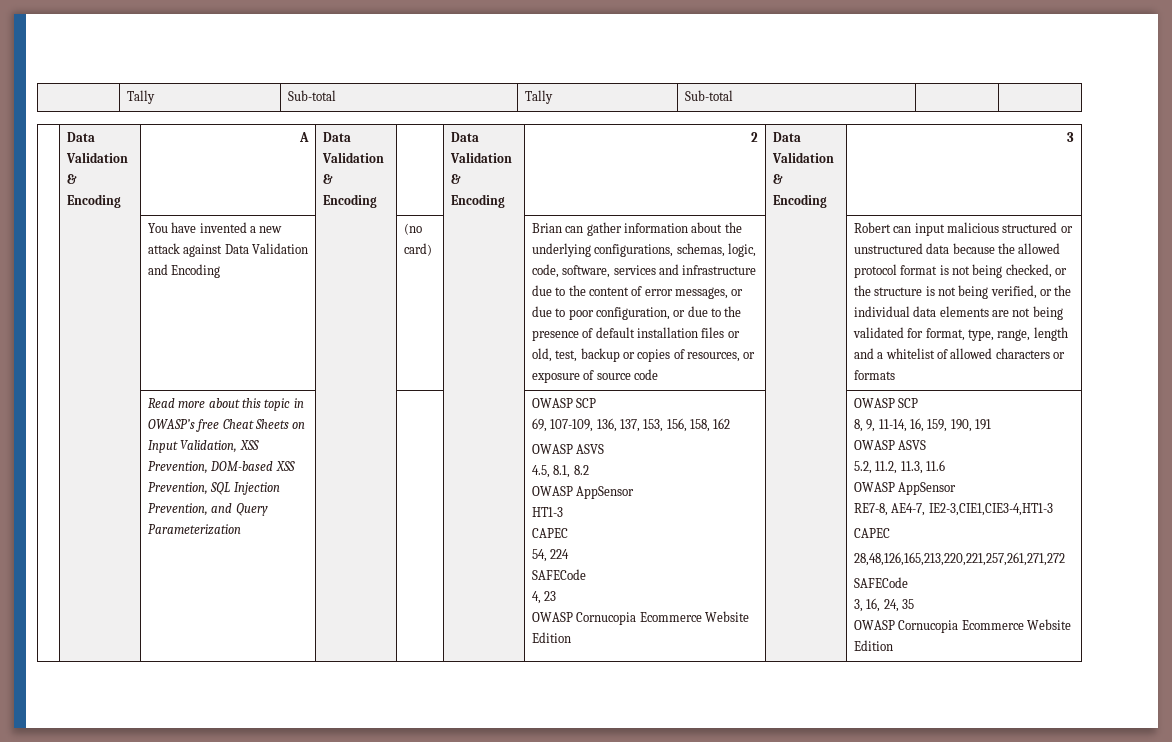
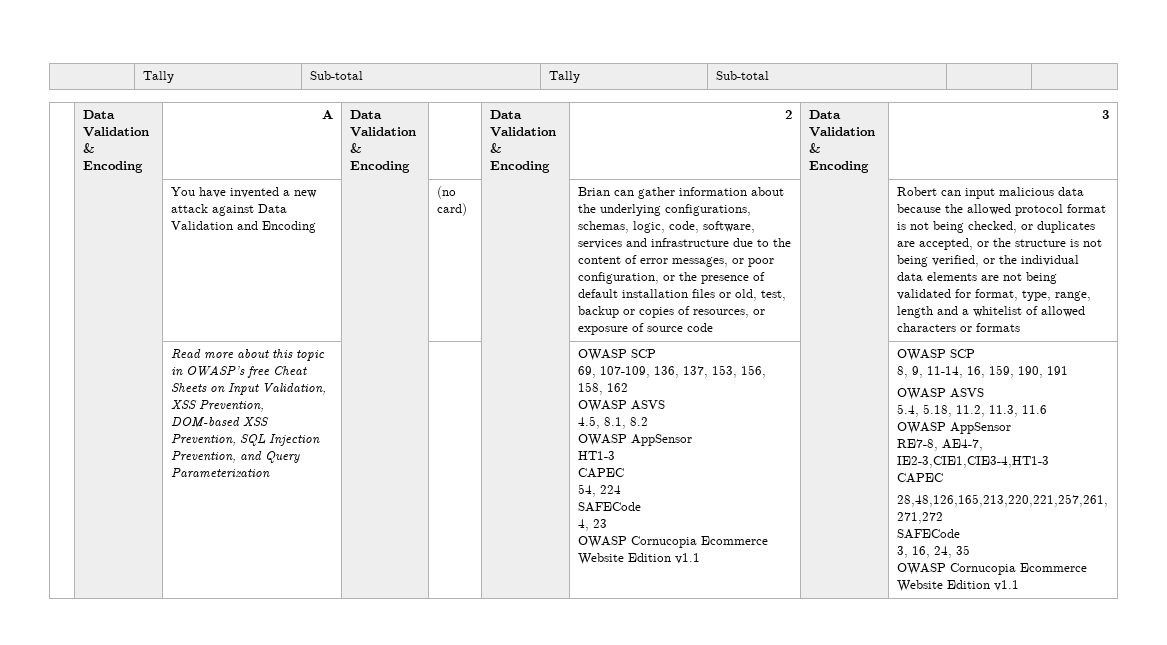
[531,306,566,317] due to -> (745, 261) none
[687,306,722,317] due to -> (676, 278) none
[1002,222,1073,233] [853,243,923,254] structured or unstructured -> (1055, 191) none
(1068, 271) none -> [1037,221,1096,233] [897,238,990,250] duplicates are accepted, or
(571, 637) none -> [675,553,701,564] v1.1
[853,461,872,474] 5.2, -> [897,404,953,417] 5.4, 5.18,
(893, 645) none -> [994,580,1020,591] v1.1

